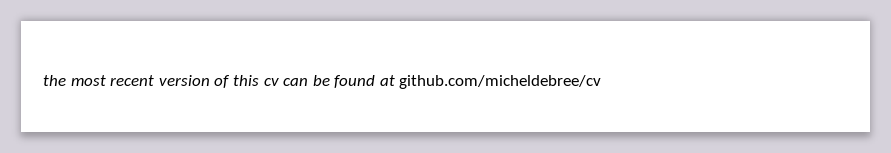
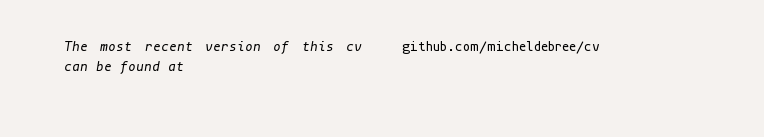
[43,75,66,86] the -> [64,41,88,51] The

